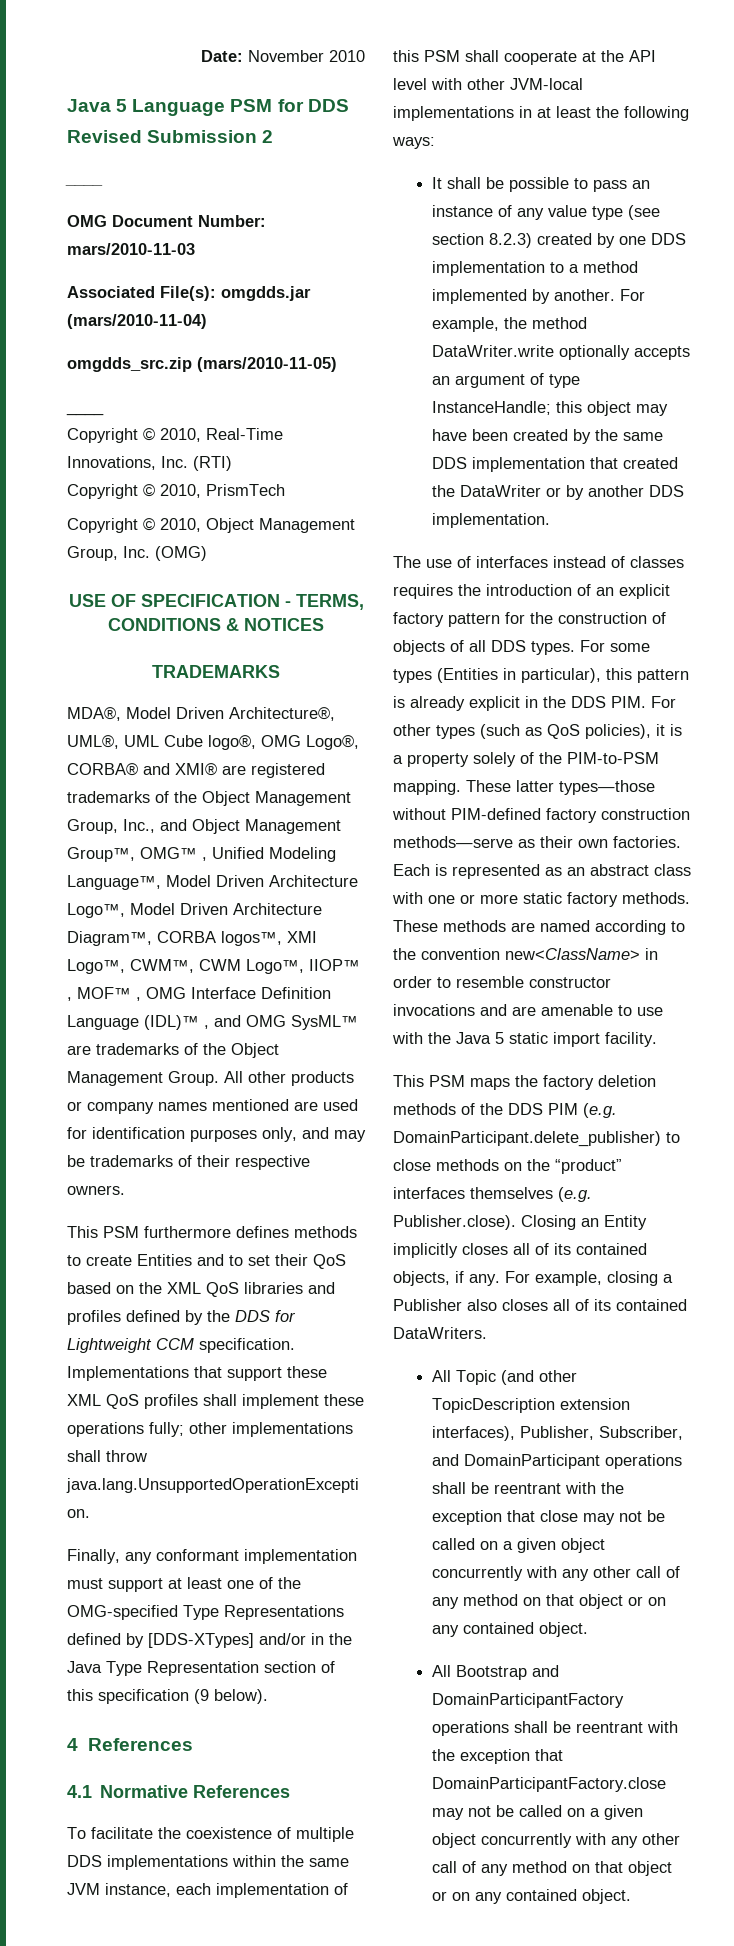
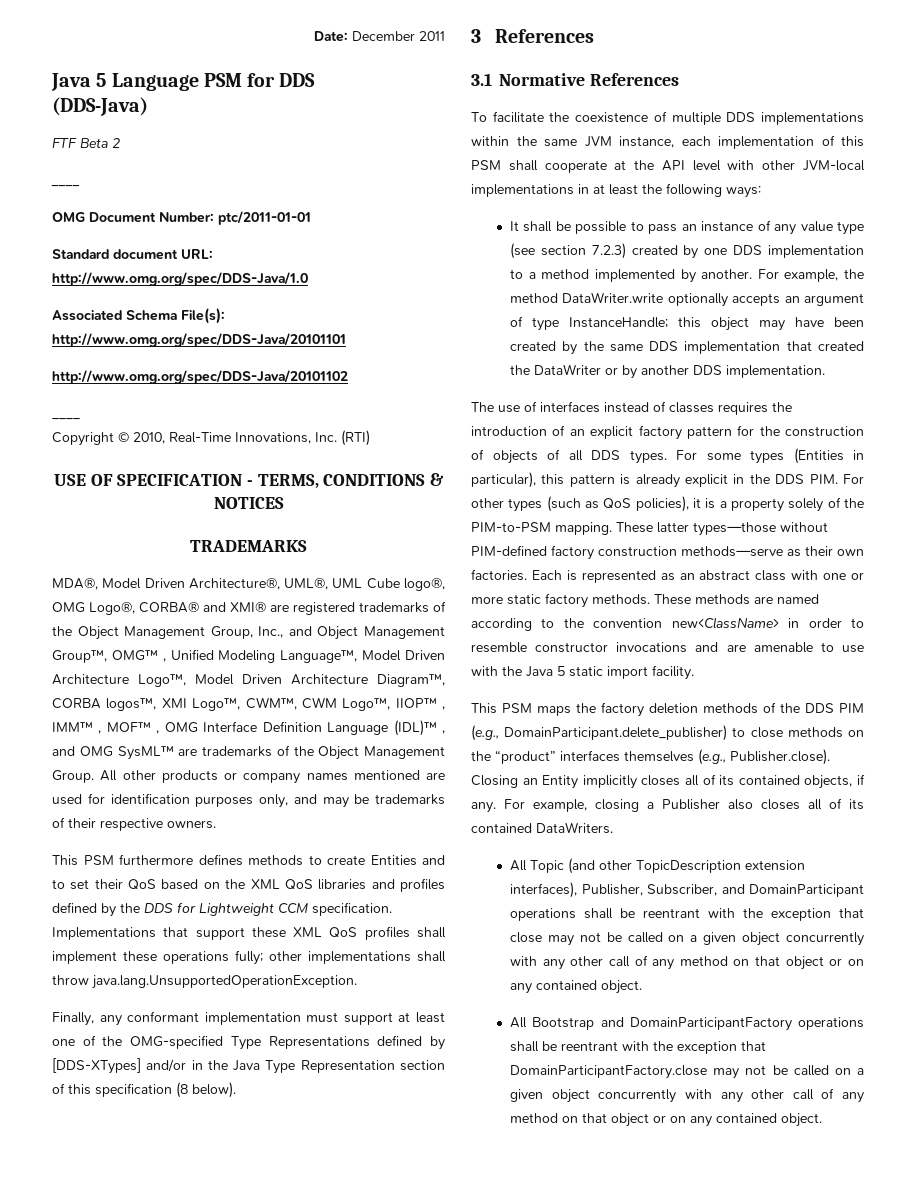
[248,50,365,62] November 2010 -> [352,31,445,41] December 2011
[67,130,258,143] Revised Submission -> [52,97,148,116] [52,138,108,148] (DDS-Java) // FTF Beta
[67,243,195,255] [67,286,311,301] [67,314,207,329] [67,357,337,372] mars/2010-11-03 // Associated File(s): omgdds.jar (mars/2010-11-04) // omgdds_src.zip (mars/2010-11-05) -> [218,211,311,225] [52,249,213,260] [52,272,308,286] [52,308,225,324] [52,333,346,347] [52,370,348,384] ptc/2011-01-01 // Standard document URL: http://www.omg.org/spec/DDS-Java/1.0 // Associated Schema File(s): http://www.omg.org/spec/DDS-Java/20101101 // http://www.omg.org/spec/DDS-Java/20101102
[67,484,285,499] [67,518,355,533] [67,546,207,561] // Copyright © 2010, PrismTech // Copyright © 2010, Object Management Group, Inc. (OMG) -> (370, 438) none
(72, 999) none -> [52,722,102,734] IMM™ ,
[194,1689,209,1704] (9 -> [176,1082,188,1098] (8
[67,1738,193,1751] [67,1785,92,1798] 4 References // 4.1 -> [471,29,594,43] [471,73,492,86] 3 References // 3.1
[488,233,532,248] 8.2.3) -> [591,243,626,259] 7.2.3)
[583,1103,617,1118] (e.g. -> [471,725,499,741] (e.g.,
[558,1187,592,1202] (e.g. -> [698,749,726,765] (e.g.,

